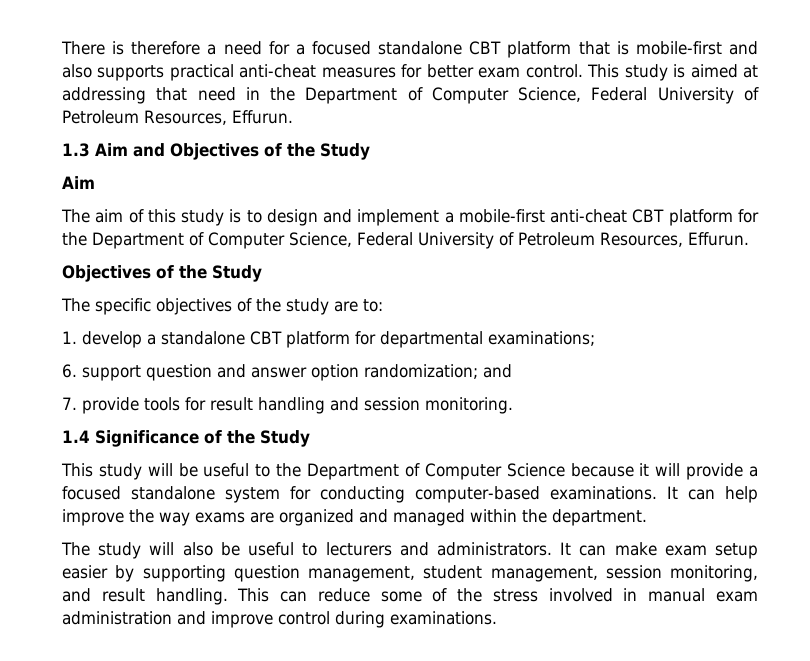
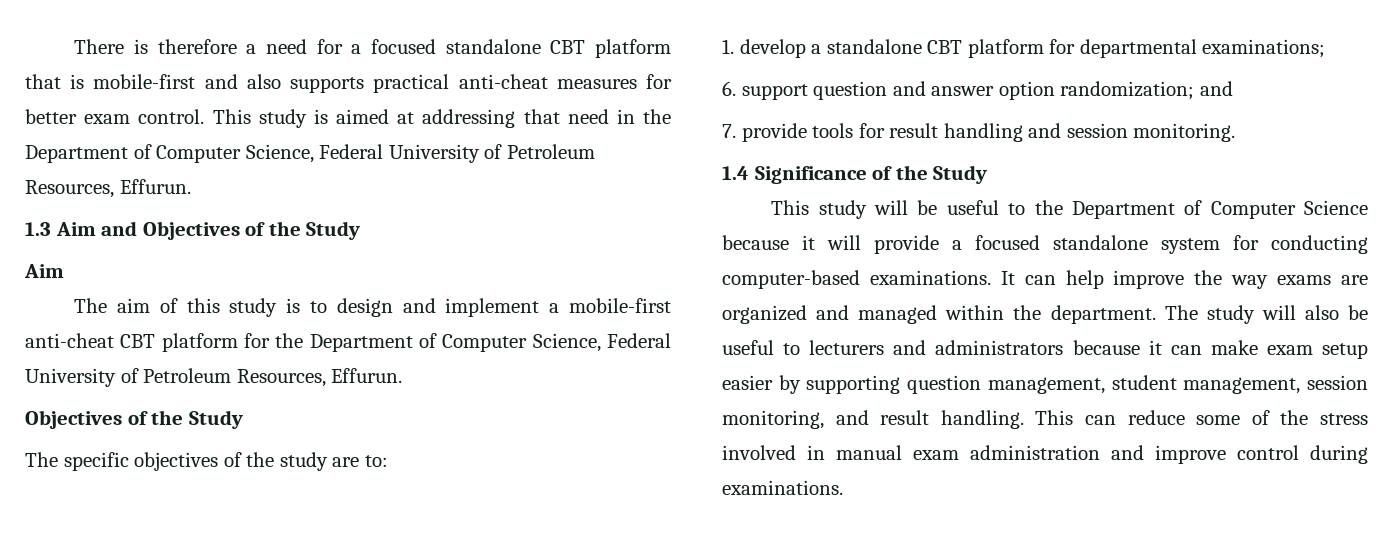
(647, 517) // -> (1156, 314) none
[436,542,572,556] administrators. It -> [935,340,1162,355] administrators because it

